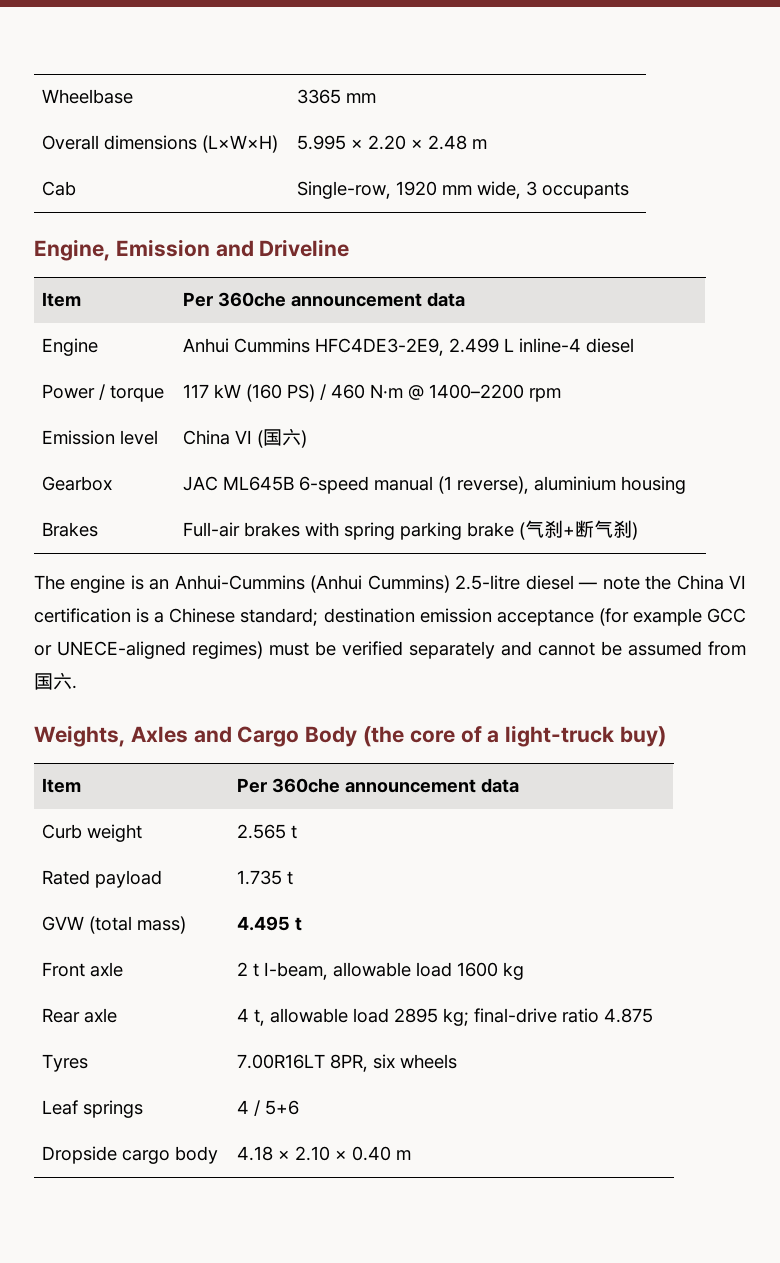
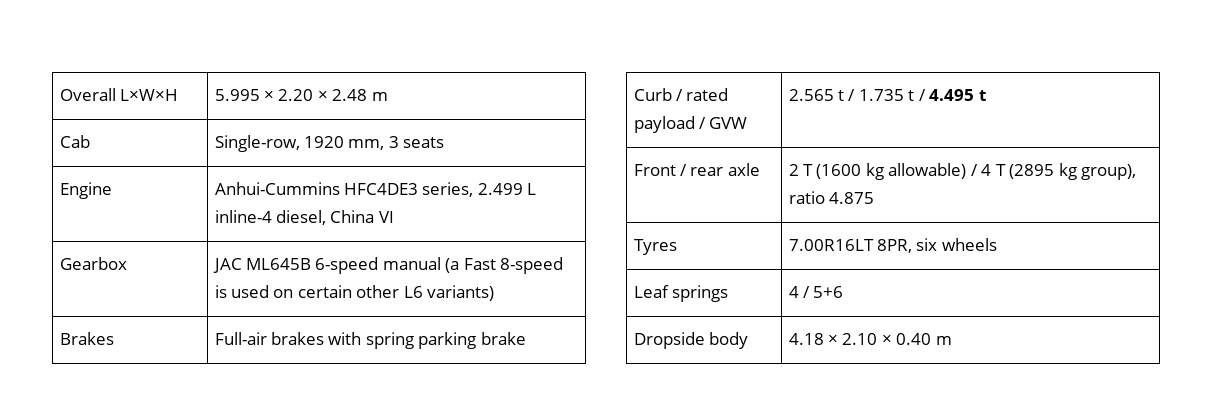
[41,89,133,104] [296,89,376,104] [41,135,278,153] Wheelbase | 3365 mm // Overall dimensions (L×W×H) -> [59,88,178,101] Overall L×W×H
[441,181,629,199] [34,239,350,261] [41,292,81,307] [182,292,465,307] [41,338,98,356] [182,338,634,356] [41,384,164,402] [182,384,561,402] [41,430,158,445] [182,428,307,448] mm wide, 3 occupants // Engine, Emission and Driveline // Item | Per 360che announcement data // Engine | Anhui Cummins HFC4DE3-2E9, 2.499 L inline-4 diesel // Power / torque | 117 kW (160 PS) / 460 N·m @ 1400–2200 rpm // Emission level | China VI (国六) -> [348,136,445,150] [59,182,112,199] [214,182,537,197] [214,210,394,225] mm, 3 seats // Engine | Anhui-Cummins HFC4DE3 series, 2.499 L inline-4 diesel, China VI
[437,476,686,494] (1 reverse), aluminium housing -> [445,257,564,274] [214,285,495,301] (a Fast 8-speed is used on certain other L6 variants)
[518,520,638,540] [34,575,746,593] [34,608,747,626] [34,641,746,659] [34,672,77,690] [34,725,667,747] [41,778,81,793] [236,778,519,793] [41,824,142,842] (气刹+断气刹) // The engine is an Anhui-Cummins (Anhui Cummins) 2.5-litre diesel — note the China VI certification is a Chinese standard; destination emission acceptance (for example GCC or UNECE-aligned regimes) must be verified separately and cannot be assumed from国六. // Weights, Axles and Cargo Body (the core of a light-truck buy) // Item | Per 360che announcement data // Curb weight -> [633,88,729,101] [633,116,748,133] // Curb / rated payload / GVW
[41,870,162,888] // Rated payload | -> [848,89,856,101] /
[41,916,186,934] // GVW (total mass) | -> [918,89,926,101] /
(85, 969) none -> [679,164,724,176] / rear
[252,962,524,980] [41,1008,117,1023] [236,1008,557,1026] t I-beam, allowable load 1600 kg // Rear axle | 4 t, allowable load 2895 kg; final-drive -> [802,163,1137,180] T (1600 kg allowable) / 4 T (2895 kg group),
[121,1150,170,1164] cargo -> (705, 340) none

